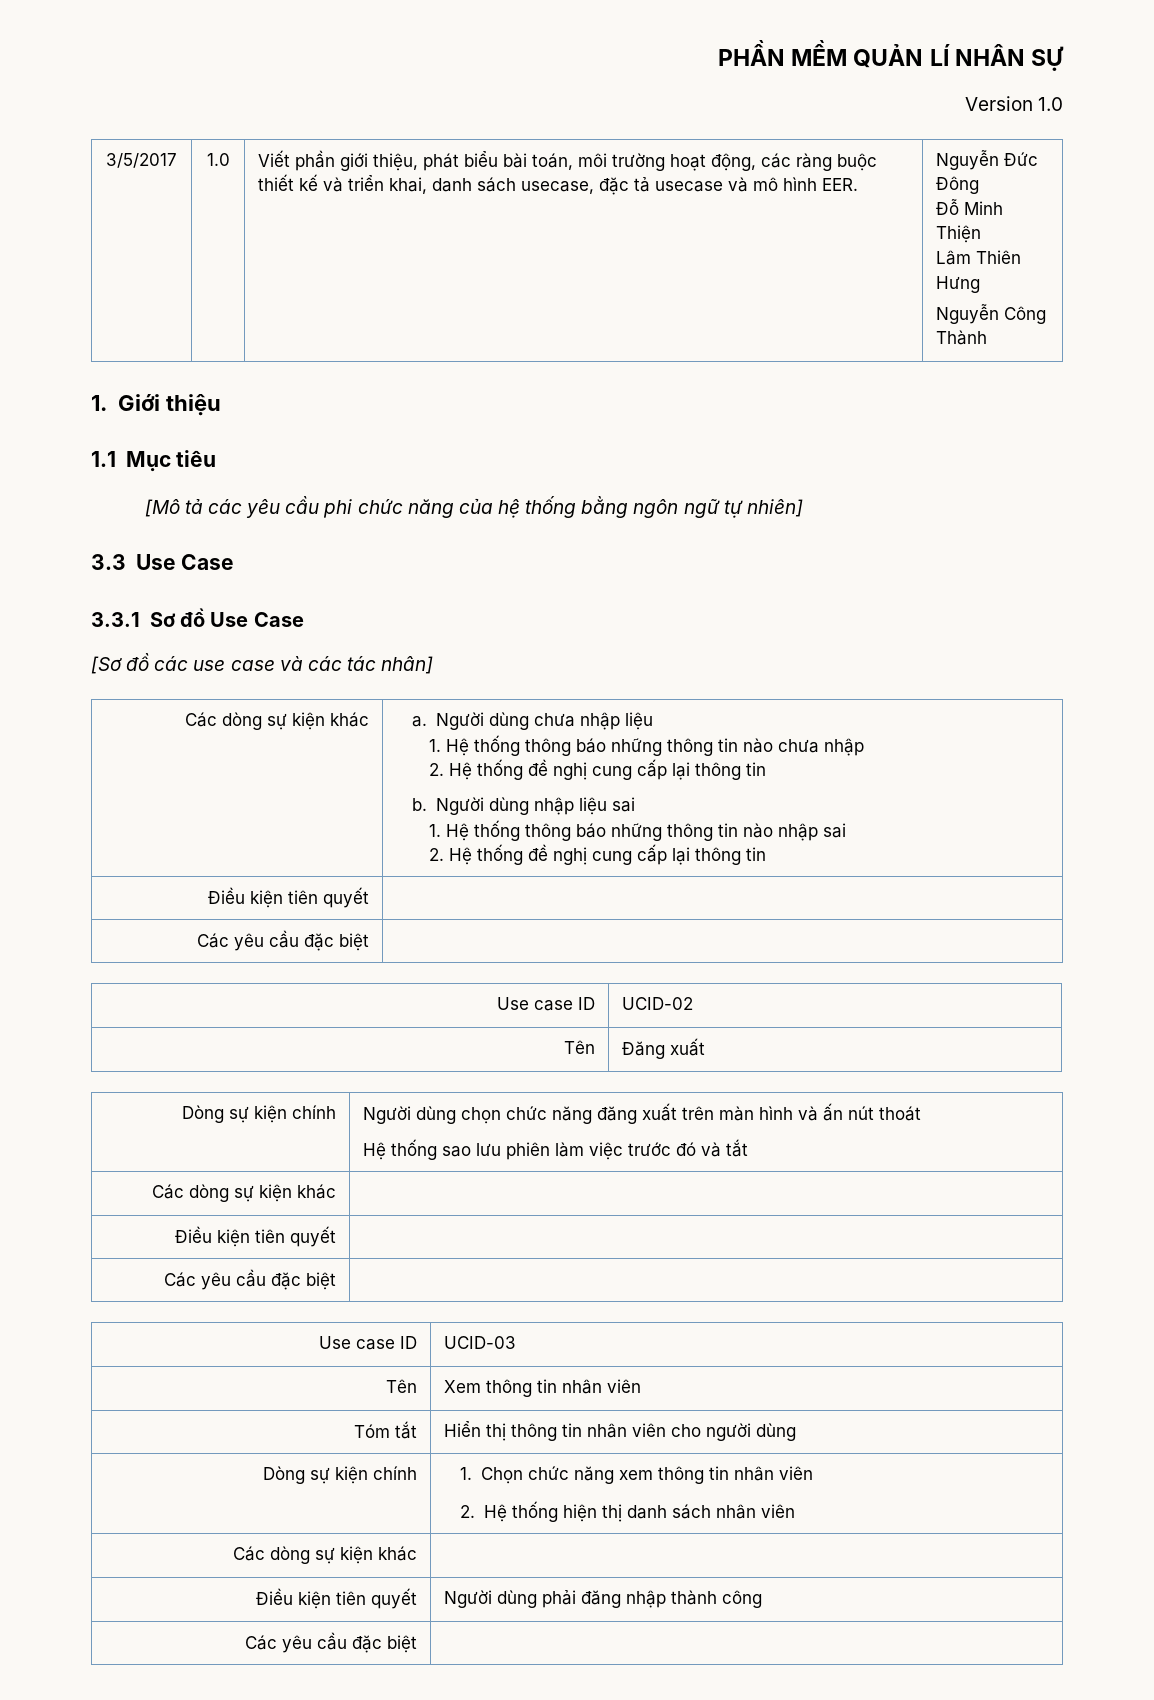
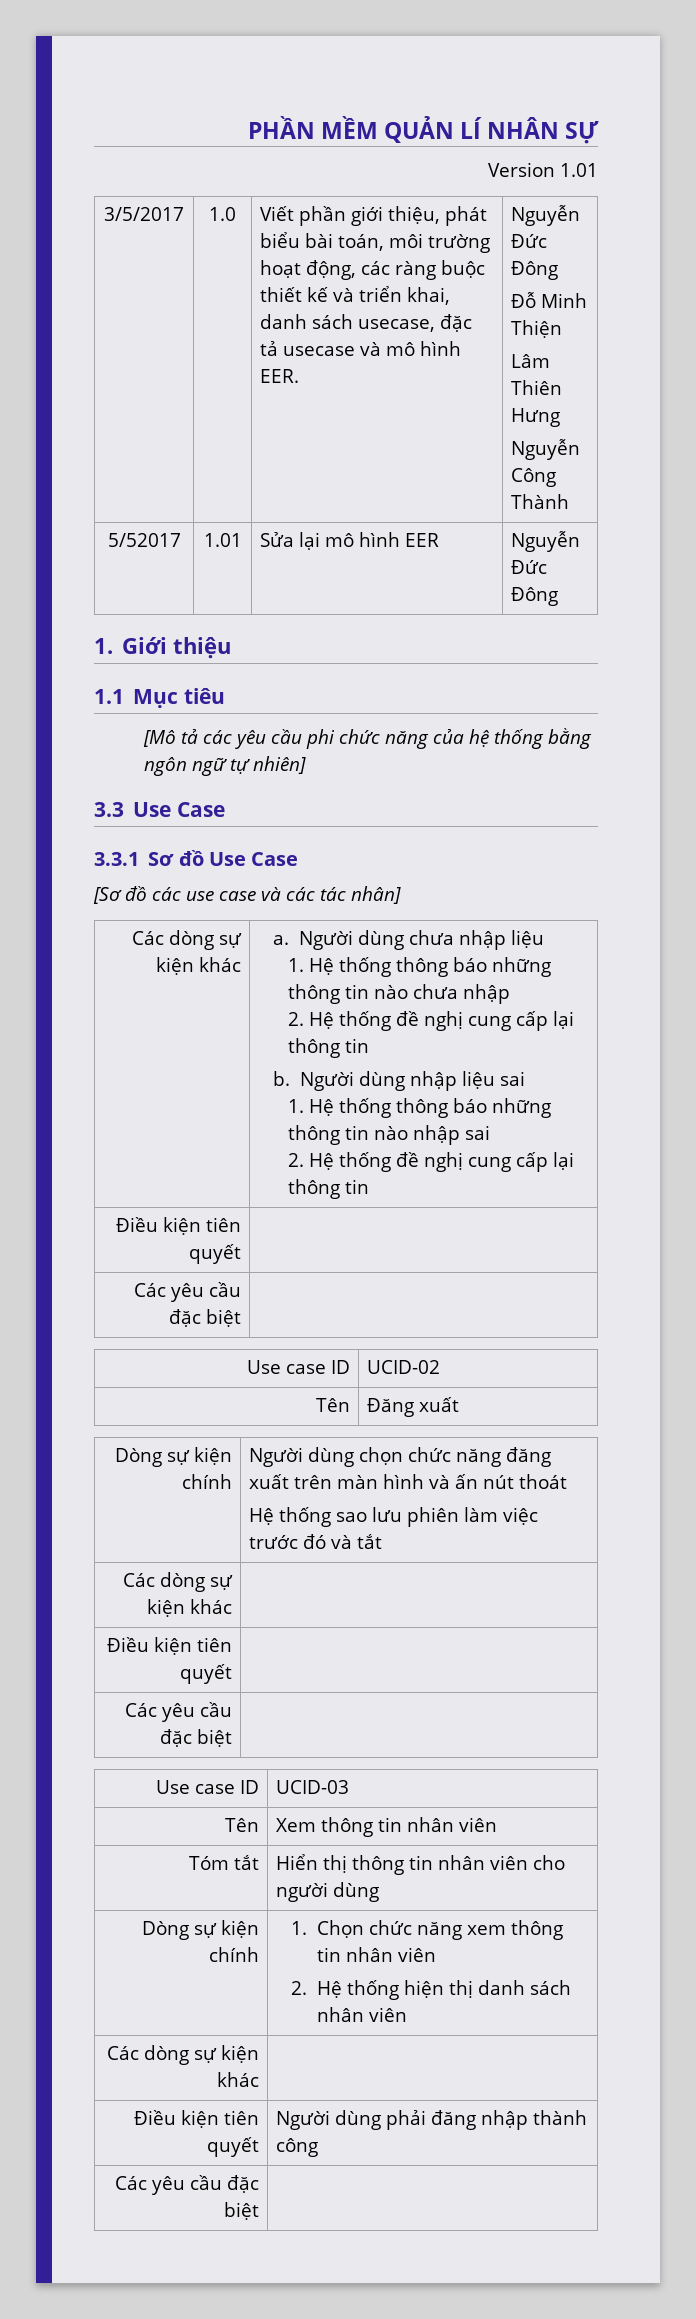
[1038,97,1063,111] 1.0 -> [560,163,598,177] 1.01
(988, 337) none -> [107,533,181,547] [203,533,242,547] [260,532,440,550] [511,531,581,552] [511,560,548,574] [511,587,559,606] // 5/52017 | 1.01 | Sửa lại mô hình EER | Nguyễn Đức Đông

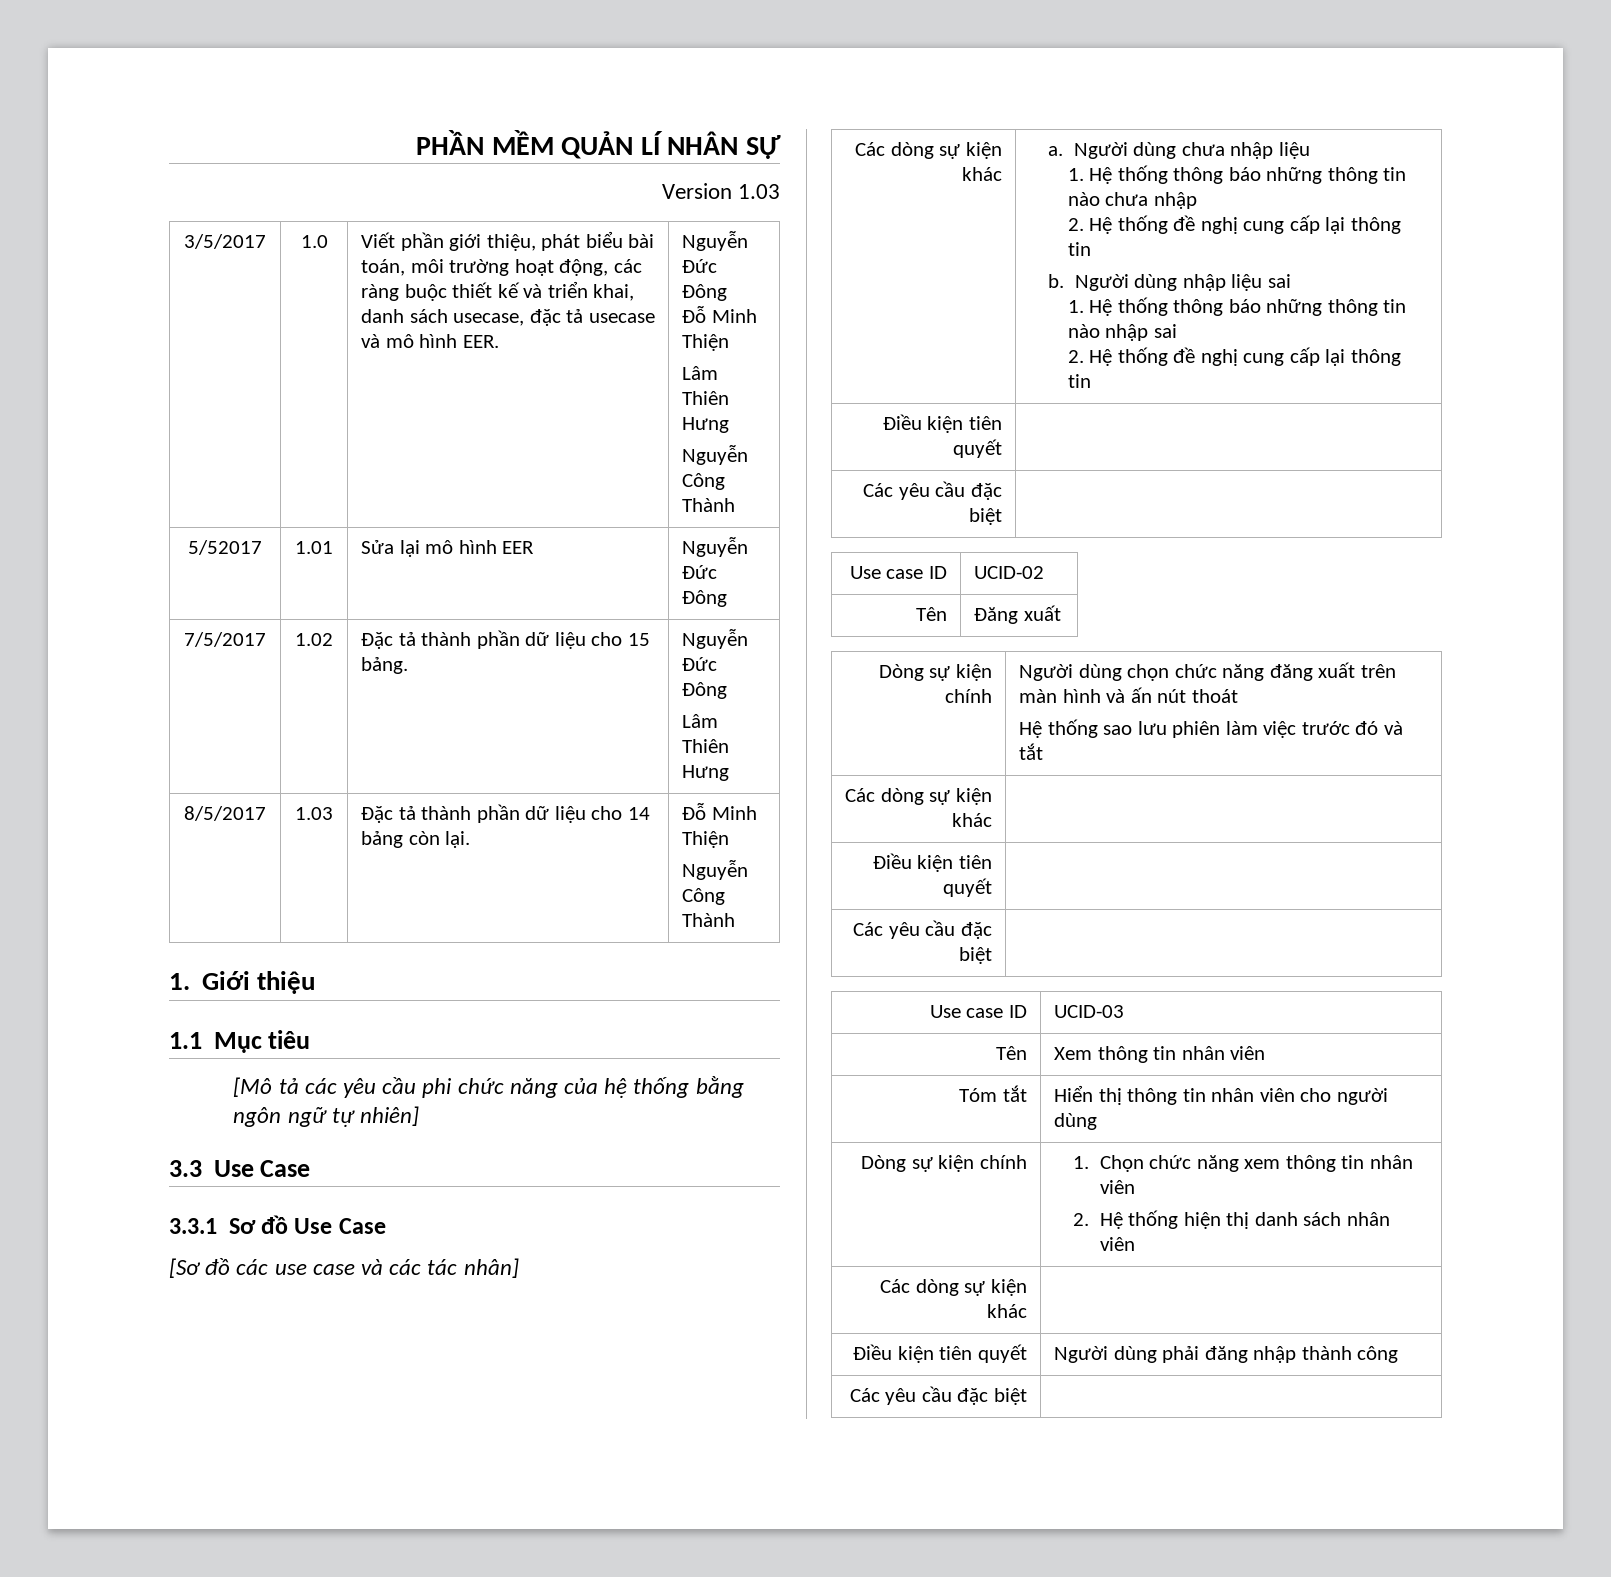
[560,163,598,177] 1.01 -> [738,184,780,199] 1.03
(559, 596) none -> [184,632,266,647] [295,633,333,646] [361,630,650,649] [361,657,409,674] [682,629,749,649] [682,657,718,671] [682,682,728,699] [682,714,719,728] [682,739,730,753] [682,765,730,781] [184,806,266,821] [295,807,333,820] [361,804,650,823] [361,831,471,848] [682,803,757,820] [682,831,730,848] [682,860,749,880] [682,888,726,905] [682,913,736,927] // 7/5/2017 | 1.02 | Đặc tả thành phần dữ liệu cho 15 bảng. | Nguyễn Đức Đông // Lâm Thiên Hưng // 8/5/2017 | 1.03 | Đặc tả thành phần dữ liệu cho 14 bảng còn lại. | Đỗ Minh Thiện // Nguyễn Công Thành

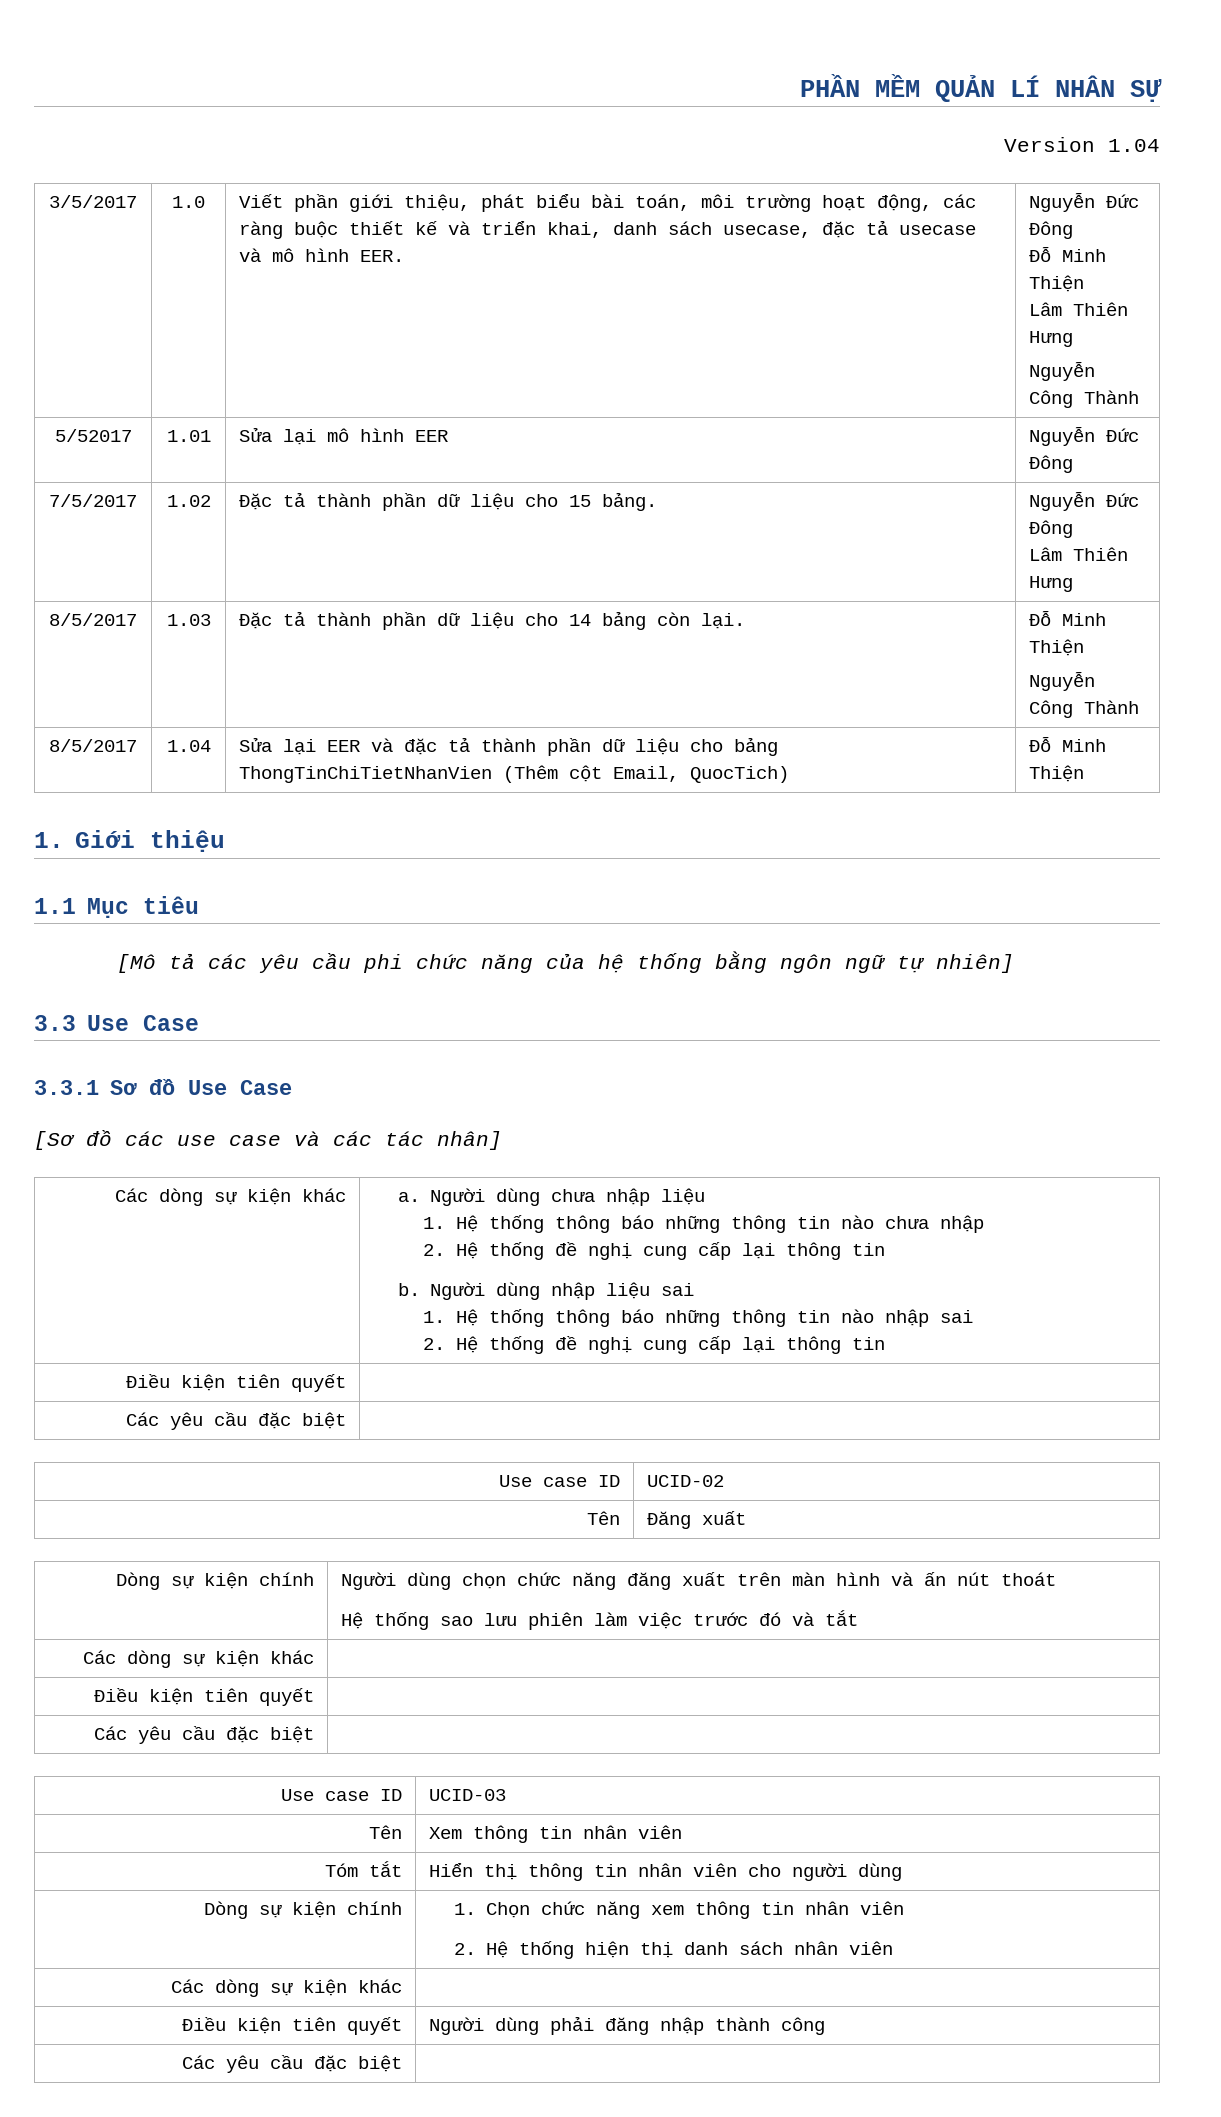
[738,184,780,199] 1.03 -> [1108,139,1160,152] 1.04
(736, 920) none -> [49,739,137,752] [166,740,211,752] [239,737,779,756] [239,765,790,783] [1029,736,1107,752] [1029,765,1085,782] // 8/5/2017 | 1.04 | Sửa lại EER và đặc tả thành phần dữ liệu cho bảng ThongTinChiTietNhanVien (Thêm cột Email, QuocTich) | Đỗ Minh Thiện

